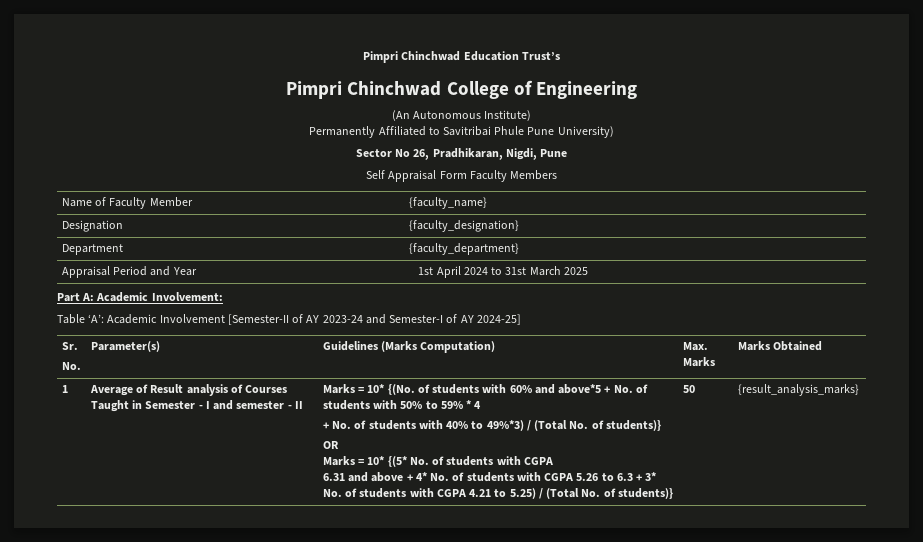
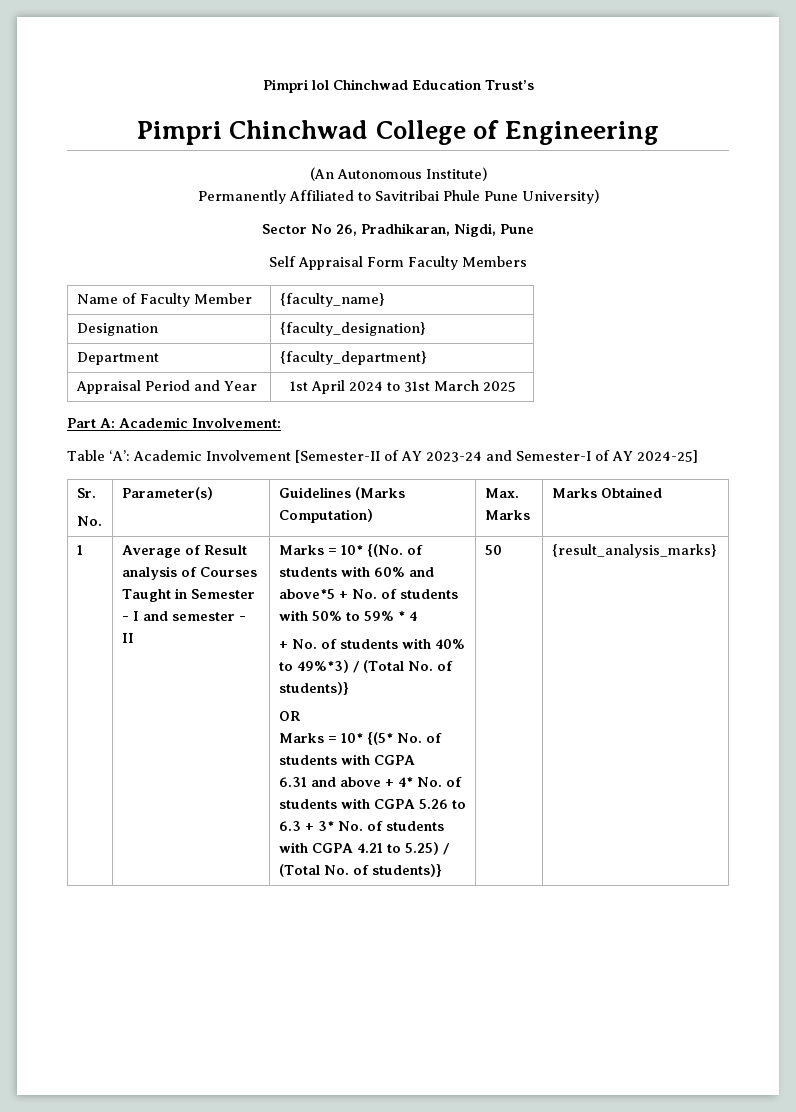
[363,51,399,63] Pimpri -> [262,79,329,93] Pimpri lol

